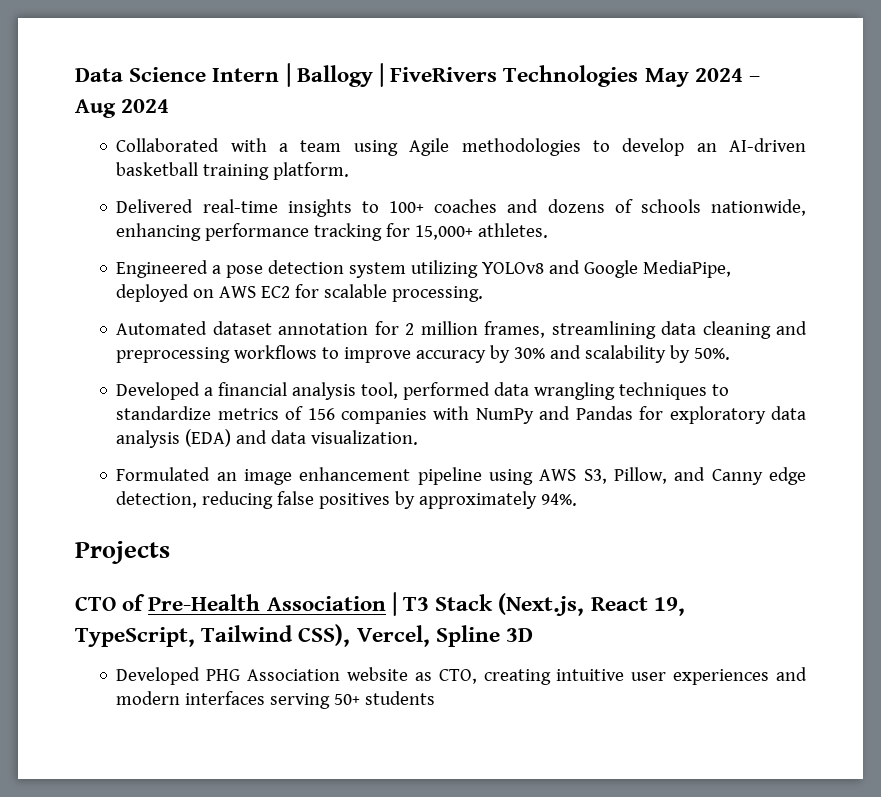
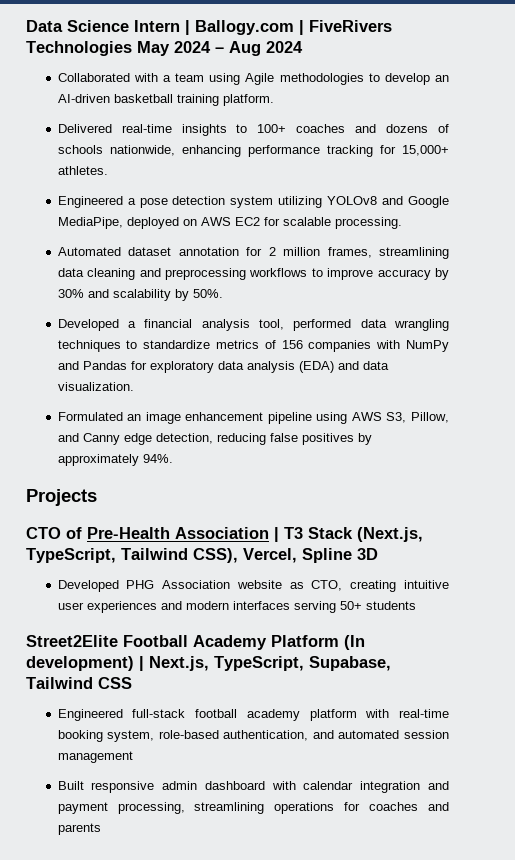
[296,65,373,87] Ballogy -> [195,20,294,35] Ballogy.com
[590,597,685,616] React 19, -> (423, 534) none
(436, 698) none -> [26,635,365,650] [26,656,391,671] [26,677,132,689] [57,709,449,721] [57,730,450,742] [57,751,133,763] [57,781,450,793] [57,802,449,814] [57,823,101,835] // Street2Elite Football Academy Platform (In development) | Next.js, TypeScript, Supabase, Tailwind CSS // Engineered full-stack football academy platform with real-time booking system, role-based authentication, and automated session management // Built responsive admin dashboard with calendar integration and payment processing, streamlining operations for coaches and parents

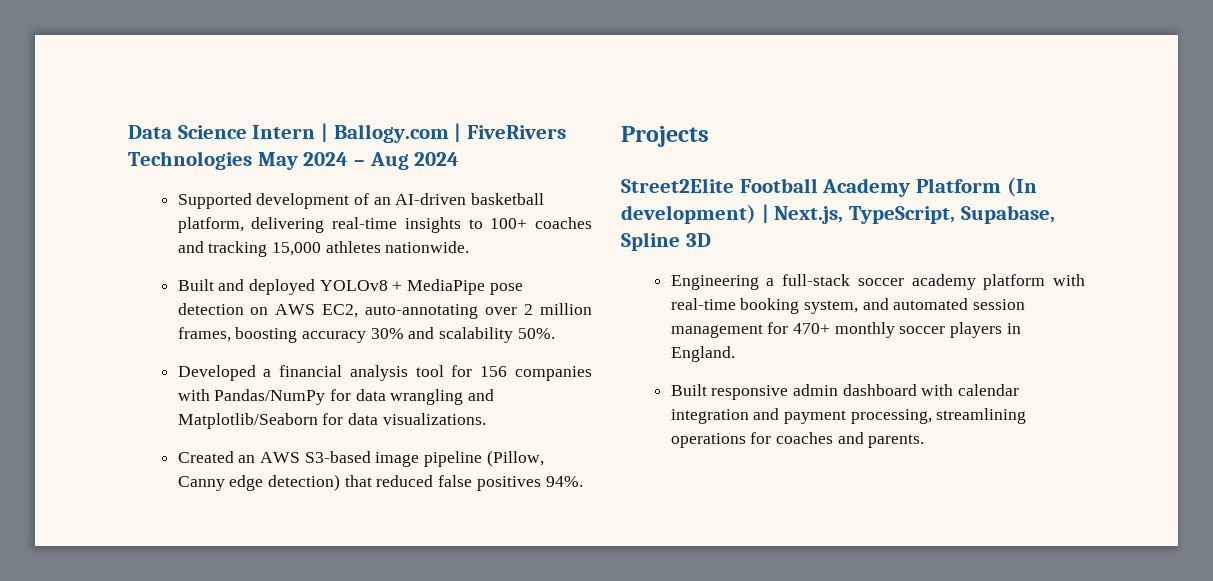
[57,73,449,85] [57,94,274,106] [57,124,112,133] Collaborated with a team using Agile methodologies to develop an AI-driven basketball training platform. // Delivered -> [177,193,545,209] [177,217,325,233] Supported development of an AI-driven basketball platform, delivering
[386,124,449,133] [57,145,450,157] [57,166,108,175] [57,196,449,208] [57,217,402,229] [57,247,449,259] [57,268,449,280] dozens of schools nationwide, enhancing performance tracking for 15,000+ athletes. // Engineered a pose detection system utilizing YOLOv8 and Google MediaPipe, deployed on AWS EC2 for scalable processing. // Automated dataset annotation for 2 million frames, streamlining data cleaning and preprocessing workflows to improve accuracy by -> [208,241,470,257] [177,279,523,295] [177,303,592,319] [177,327,366,343] tracking 15,000 athletes nationwide. // Built and deployed YOLOv8 + MediaPipe pose detection on AWS EC2, auto-annotating over 2 million frames, boosting accuracy
[174,289,189,301] by -> (514, 335) none
[259,319,450,331] [57,340,449,352] [57,361,389,373] [57,382,134,391] [57,412,449,424] [57,433,372,445] [57,454,173,466] [26,489,97,506] [26,527,423,542] [26,548,378,563] [57,580,450,592] [57,601,416,613] tool, performed data wrangling techniques to standardize metrics of 156 companies with NumPy and Pandas for exploratory data analysis (EDA) and data visualization. // Formulated an image enhancement pipeline using AWS S3, Pillow, and Canny edge detection, reducing false positives by approximately 94%. // Projects // CTO of Pre-Health Association | T3 Stack (Next.js, TypeScript, Tailwind CSS), Vercel, Spline 3D // Developed PHG Association website as CTO, creating intuitive user experiences and modern interfaces serving 50+ students -> [415,365,593,381] [177,389,495,405] [177,413,486,429] [177,450,544,467] [177,474,583,491] [621,126,709,147] tool for 156 companies with Pandas/NumPy for data wrangling and Matplotlib/Seaborn for data visualizations. // Created an AWS S3-based image pipeline (Pillow, Canny edge detection) that reduced false positives 94%. // Projects
[26,677,132,689] [57,709,238,721] Tailwind CSS // Engineered full-stack football -> [621,232,711,251] [670,274,904,290] Spline 3D // Engineering a full-stack soccer
[158,730,309,741] role-based authentication, -> (858, 307) none
(133, 757) none -> [767,322,1021,338] [670,346,735,362] for 470+ monthly soccer players in England.
[57,823,101,835] parents -> [868,434,925,448] parents.

